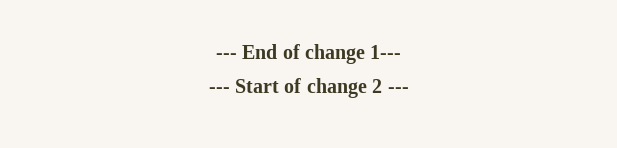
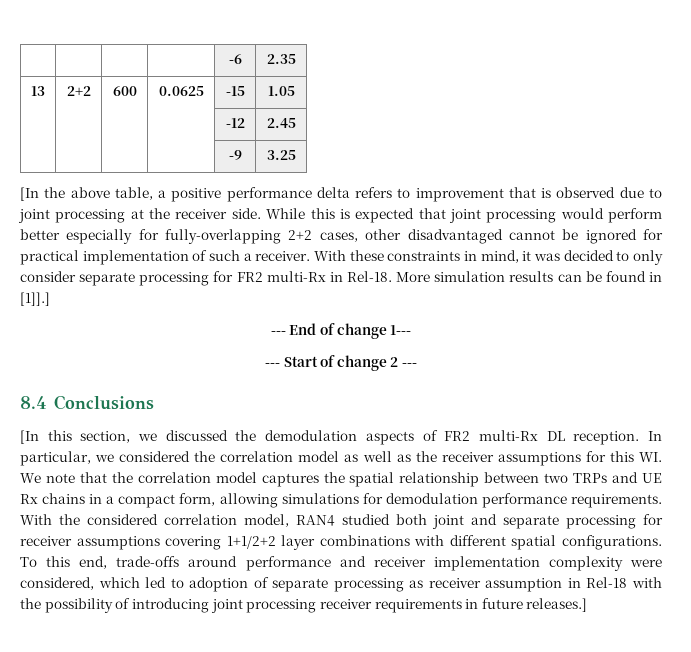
(215, 56) none -> [228,54,242,64] [266,54,296,64] [31,86,45,96] [66,86,91,96] [112,86,137,96] [158,86,204,96] [225,86,245,96] [267,86,295,96] [225,118,245,128] [266,118,296,128] [228,150,242,160] [266,150,296,160] [20,187,662,202] [18,208,662,223] [20,229,664,244] [20,250,663,265] [20,271,662,286] [20,292,50,306] | | | | -6 | 2.35 // 13 | 2+2 | 600 | 0.0625 | -15 | 1.05 // | | | | -12 | 2.45 // | | | | -9 | 3.25 // [In the above table, a positive performance delta refers to improvement that is observed due to joint processing at the receiver side. While this is expected that joint processing would perform better especially for fully-overlapping 2+2 cases, other disadvantaged cannot be ignored for practical implementation of such a receiver. With these constraints in mind, it was decided to only consider separate processing for FR2 multi-Rx in Rel-18. More simulation results can be found in [1]].] //
(409, 90) none -> [20,395,154,410] [20,430,663,445] [20,451,662,466] [20,472,663,487] [20,493,662,508] [20,514,663,529] [20,535,662,550] [20,556,663,571] [20,577,663,592] [20,598,588,613] // 8.4 Conclusions // [In this section, we discussed the demodulation aspects of FR2 multi-Rx DL reception. In particular, we considered the correlation model as well as the receiver assumptions for this WI. We note that the correlation model captures the spatial relationship between two TRPs and UE Rx chains in a compact form, allowing simulations for demodulation performance requirements. With the considered correlation model, RAN4 studied both joint and separate processing for receiver assumptions covering 1+1/2+2 layer combinations with different spatial configurations. To this end, trade-offs around performance and receiver implementation complexity were considered, which led to adoption of separate processing as receiver assumption in Rel-18 with the possibility of introducing joint processing receiver requirements in future releases.]

